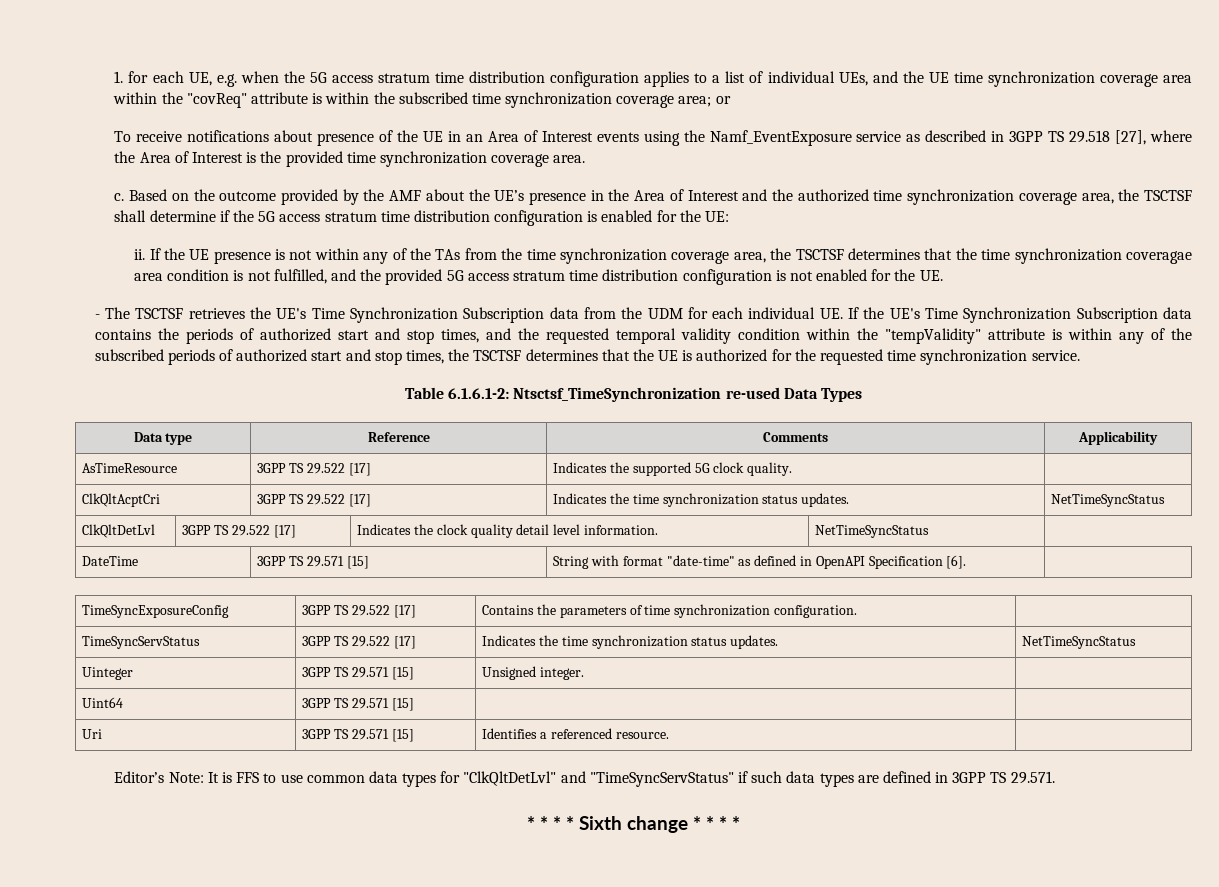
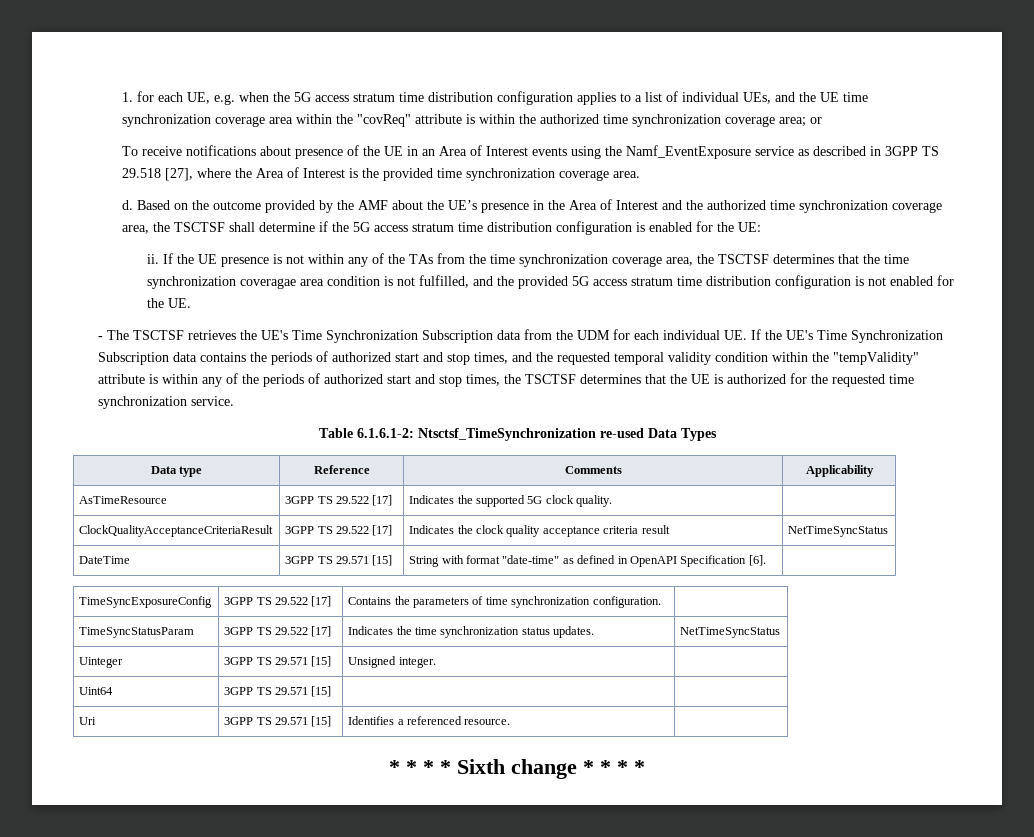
[398,92,468,104] subscribed -> [540,114,600,124] authorized
[114,193,125,201] c. -> [122,200,134,210] d.
[94,349,164,361] subscribed -> (259, 379) none
[82,493,161,507] [257,494,371,507] [553,493,850,507] [1051,494,1166,507] [82,524,156,538] ClkQltAcptCri | 3GPP TS 29.522 [17] | Indicates the time synchronization status updates. | NetTimeSyncStatus // ClkQltDetLvl -> [79,525,274,537] ClockQualityAcceptanceCriteriaResult
[516,524,659,535] detail level information. -> [542,525,670,537] acceptance criteria result
[82,636,201,649] TimeSyncServStatus -> [79,627,195,638] TimeSyncStatusParam
[114,771,1055,787] // Editor’s Note: It is FFS to use common data types for "ClkQltDetLvl" and "TimeSyncServStatus" if such data types are defined in 3GPP TS 29.571. -> (511, 722) none

